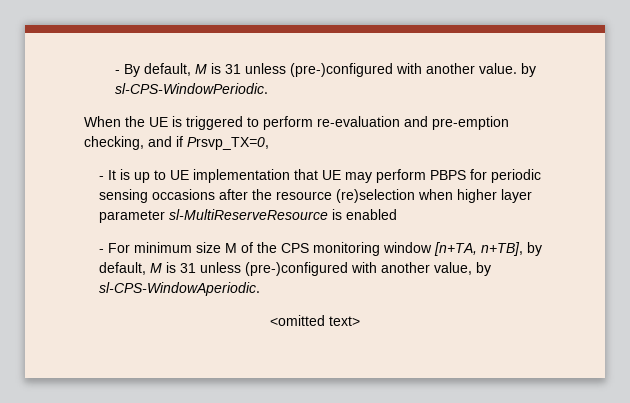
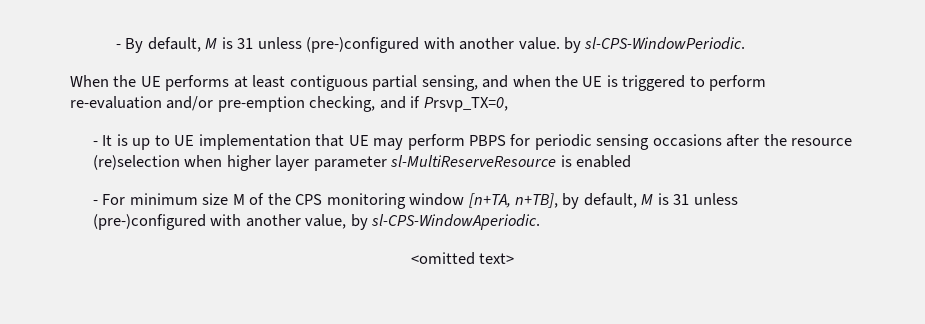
(168, 122) none -> [165,75,603,91] performs at least contiguous partial sensing, and when the UE
[404,116,428,127] and -> [166,96,214,111] and/or

